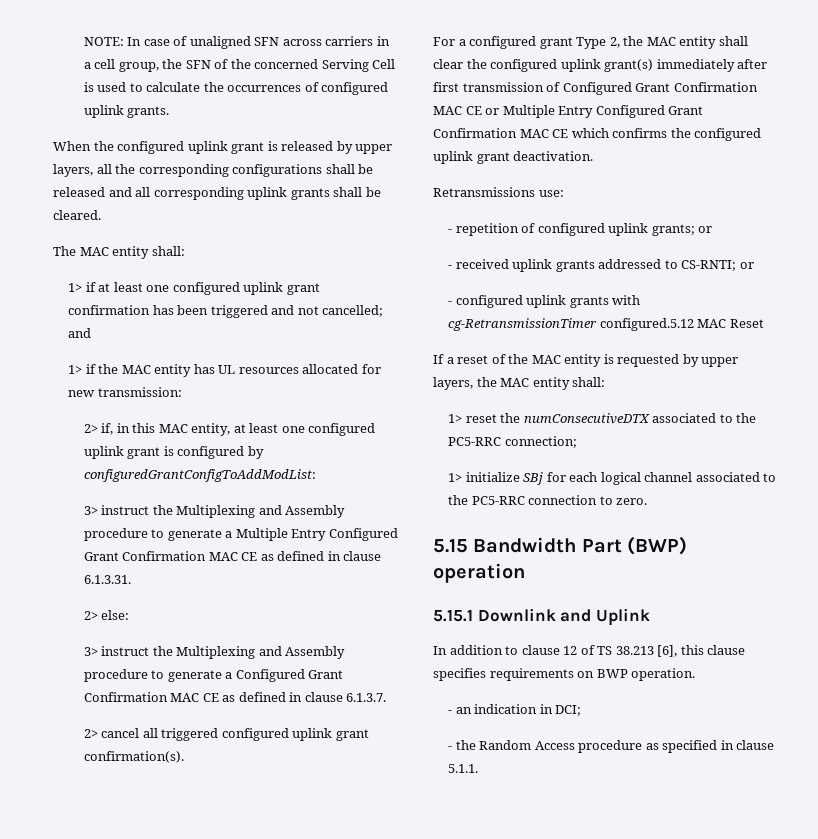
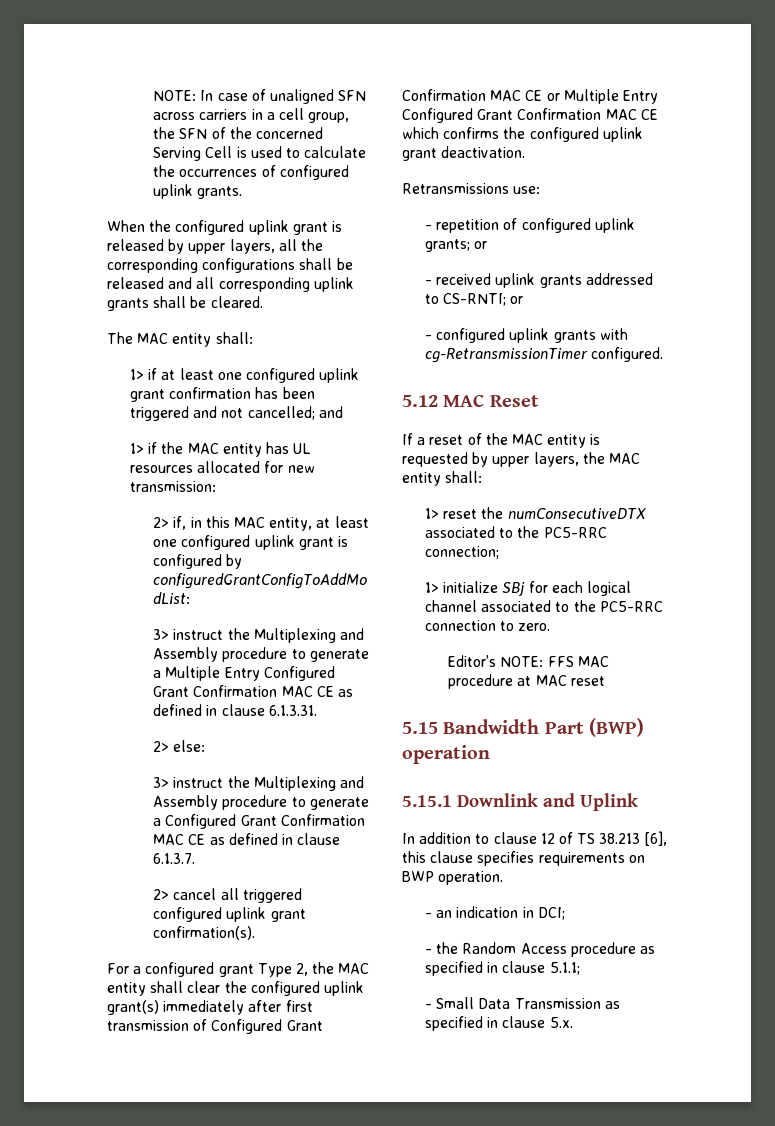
[599,318,694,331] configured.5.12 -> [591,347,664,362] [402,395,438,407] configured. // 5.12
(648, 501) none -> [448,655,609,667] [448,674,605,689] // Editor’s NOTE: FFS MAC procedure at MAC reset
[448,764,479,773] 5.1.1. -> [549,962,580,975] [425,997,620,1009] [425,1016,573,1031] 5.1.1; // - Small Data Transmission as specified in clause 5.x.

